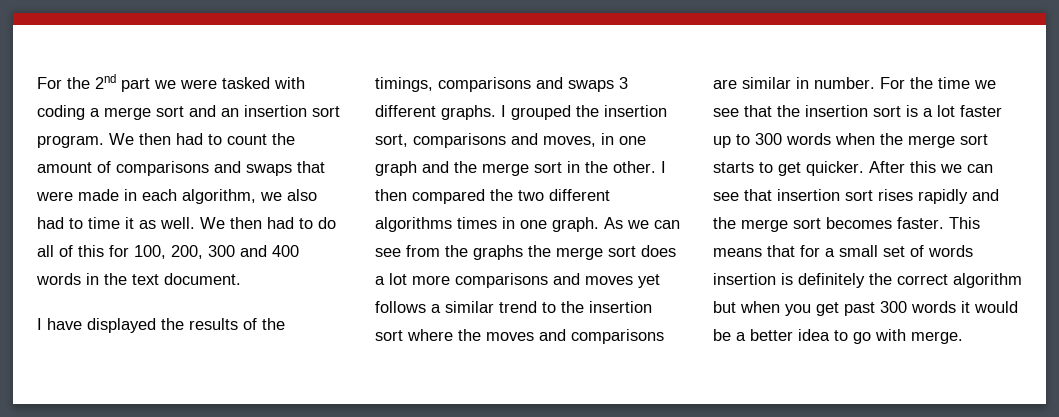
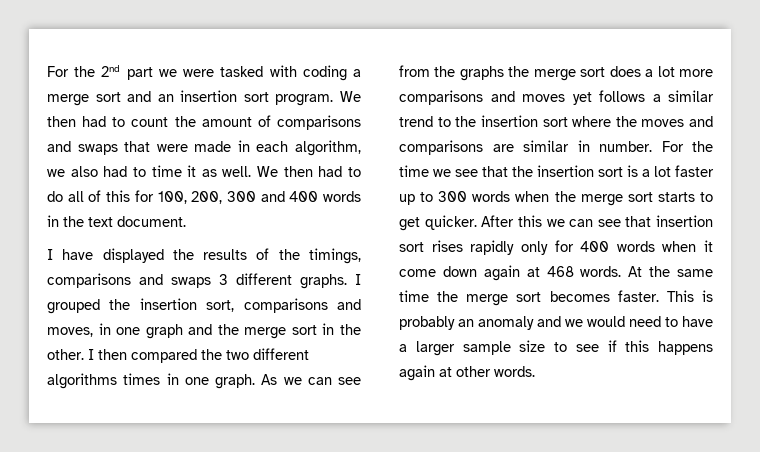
[972,189,999,201] and -> [520,240,713,255] [399,265,713,281] [399,290,429,302] only for 400 words when it come down again at 468 words. At the same time
[713,245,973,257] [713,273,1022,288] [713,301,1018,316] [713,329,963,344] means that for a small set of words insertion is definitely the correct algorithm but when you get past 300 words it would be a better idea to go with merge. -> [702,290,713,302] [399,316,713,330] [399,340,713,356] [399,365,535,381] is probably an anomaly and we would need to have a larger sample size to see if this happens again at other words.

